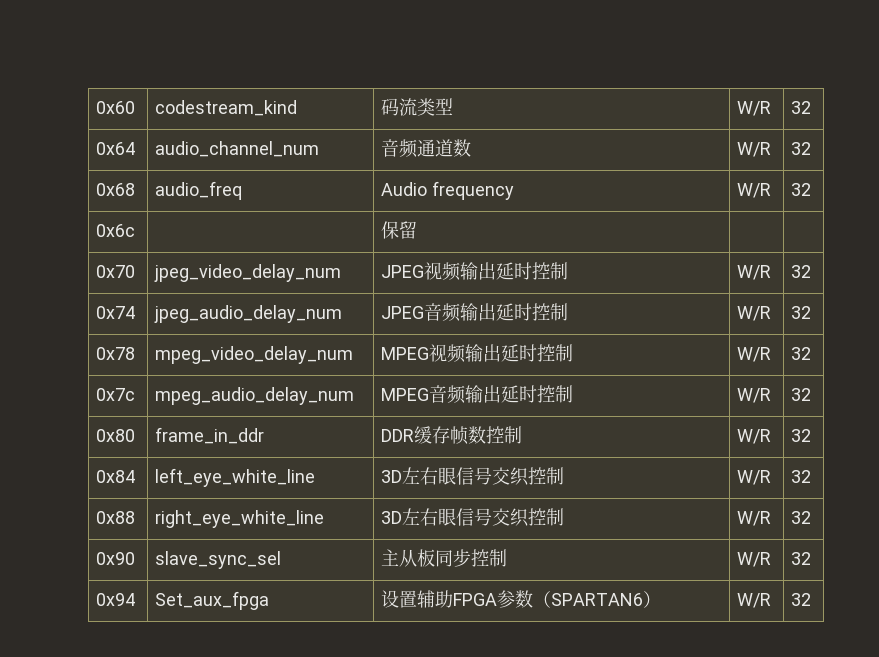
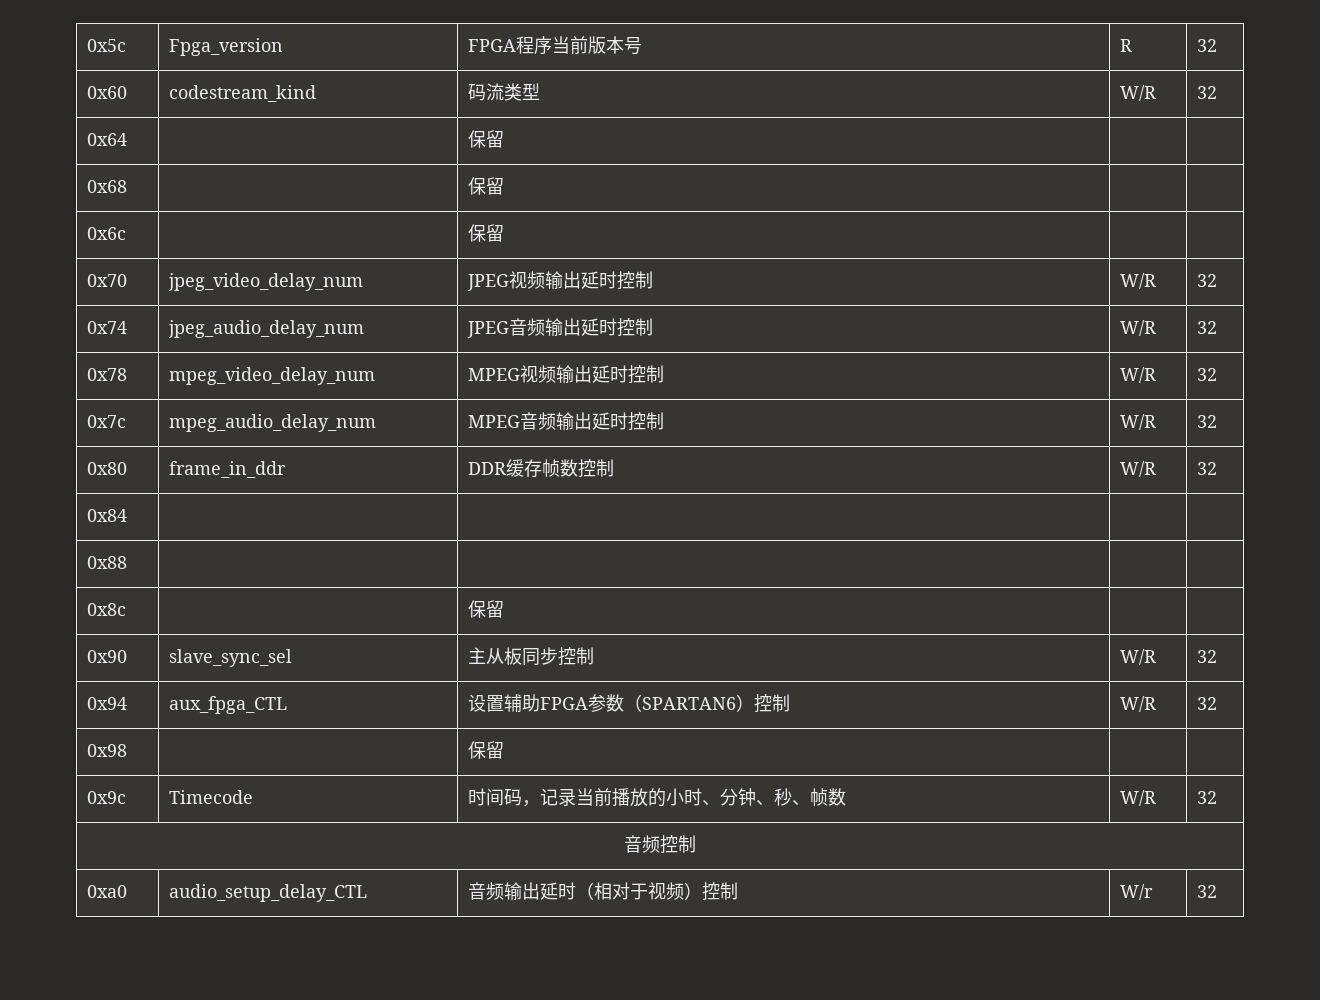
(96, 107) none -> [87,39,127,52] [169,38,284,56] [468,36,643,55] [1120,39,1133,52] [1197,39,1218,52] 0x5c | Fpga_version | FPGA程序当前版本号 | R | 32 //
[155,141,320,157] [381,139,472,158] [737,142,772,157] [791,142,812,155] [96,183,136,196] [155,181,243,200] [381,181,515,200] [737,183,772,198] [791,183,812,196] audio_channel_num | 音频通道数 | W/R | 32 // 0x68 | audio_freq | Audio frequency | W/R | 32 -> [468,130,505,148] [87,180,128,193] [468,177,505,195] | 保留 | | // 0x68 | | 保留 | |
[155,468,316,487] [381,467,565,486] [737,470,772,485] [791,470,812,483] [96,511,136,524] [155,510,325,528] [381,508,565,527] [737,511,772,526] [791,511,812,524] left_eye_white_line | 3D左右眼信号交织控制 | W/R | 32 // 0x88 | right_eye_white_line | 3D左右眼信号交织控制 | W/R | 32 -> [87,556,128,569] [87,603,127,616] [468,600,505,618] | | | // 0x88 | | | | // 0x8c | | 保留 | |
[155,591,270,610] Set_aux_fpga -> [169,696,288,714] aux_fpga_CTL
[737,593,772,608] [791,593,812,606] | W/R | 32 -> [754,694,791,713] [1120,696,1157,712] [1197,697,1218,710] [87,744,128,757] [468,741,505,759] [87,791,127,804] [169,790,254,804] [468,788,847,807] [1120,790,1157,806] [1197,791,1218,804] [624,835,696,854] [87,885,128,898] [169,884,368,902] [468,882,739,901] [1120,884,1154,900] [1197,885,1218,898] 控制 | W/R | 32 // 0x98 | | 保留 | | // 0x9c | Timecode | 时间码，记录当前播放的小时、分钟、秒、帧数 | W/R | 32 // 音频控制 // 0xa0 | audio_setup_delay_CTL | 音频输出延时（相对于视频）控制 | W/r | 32

